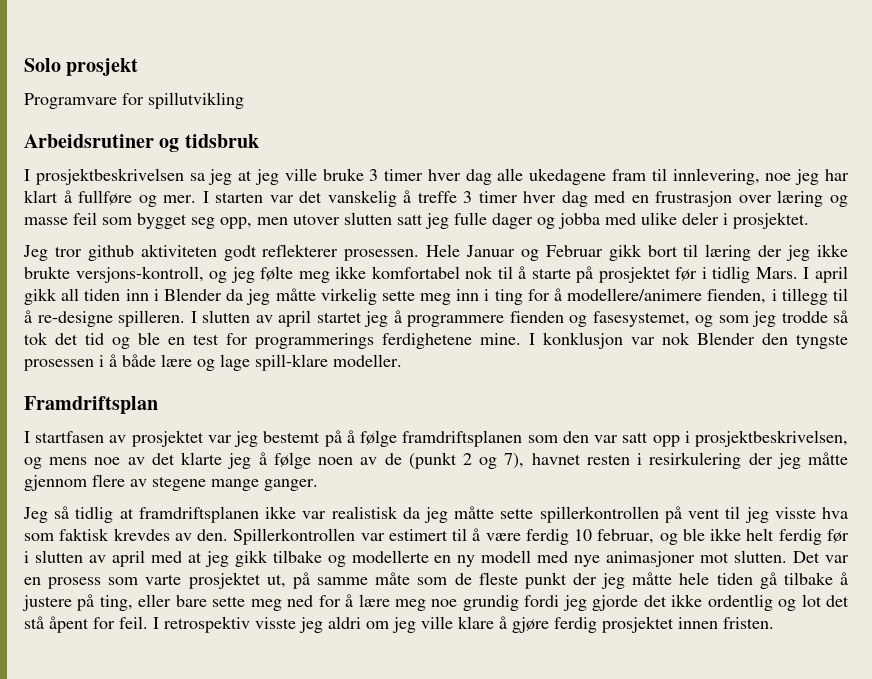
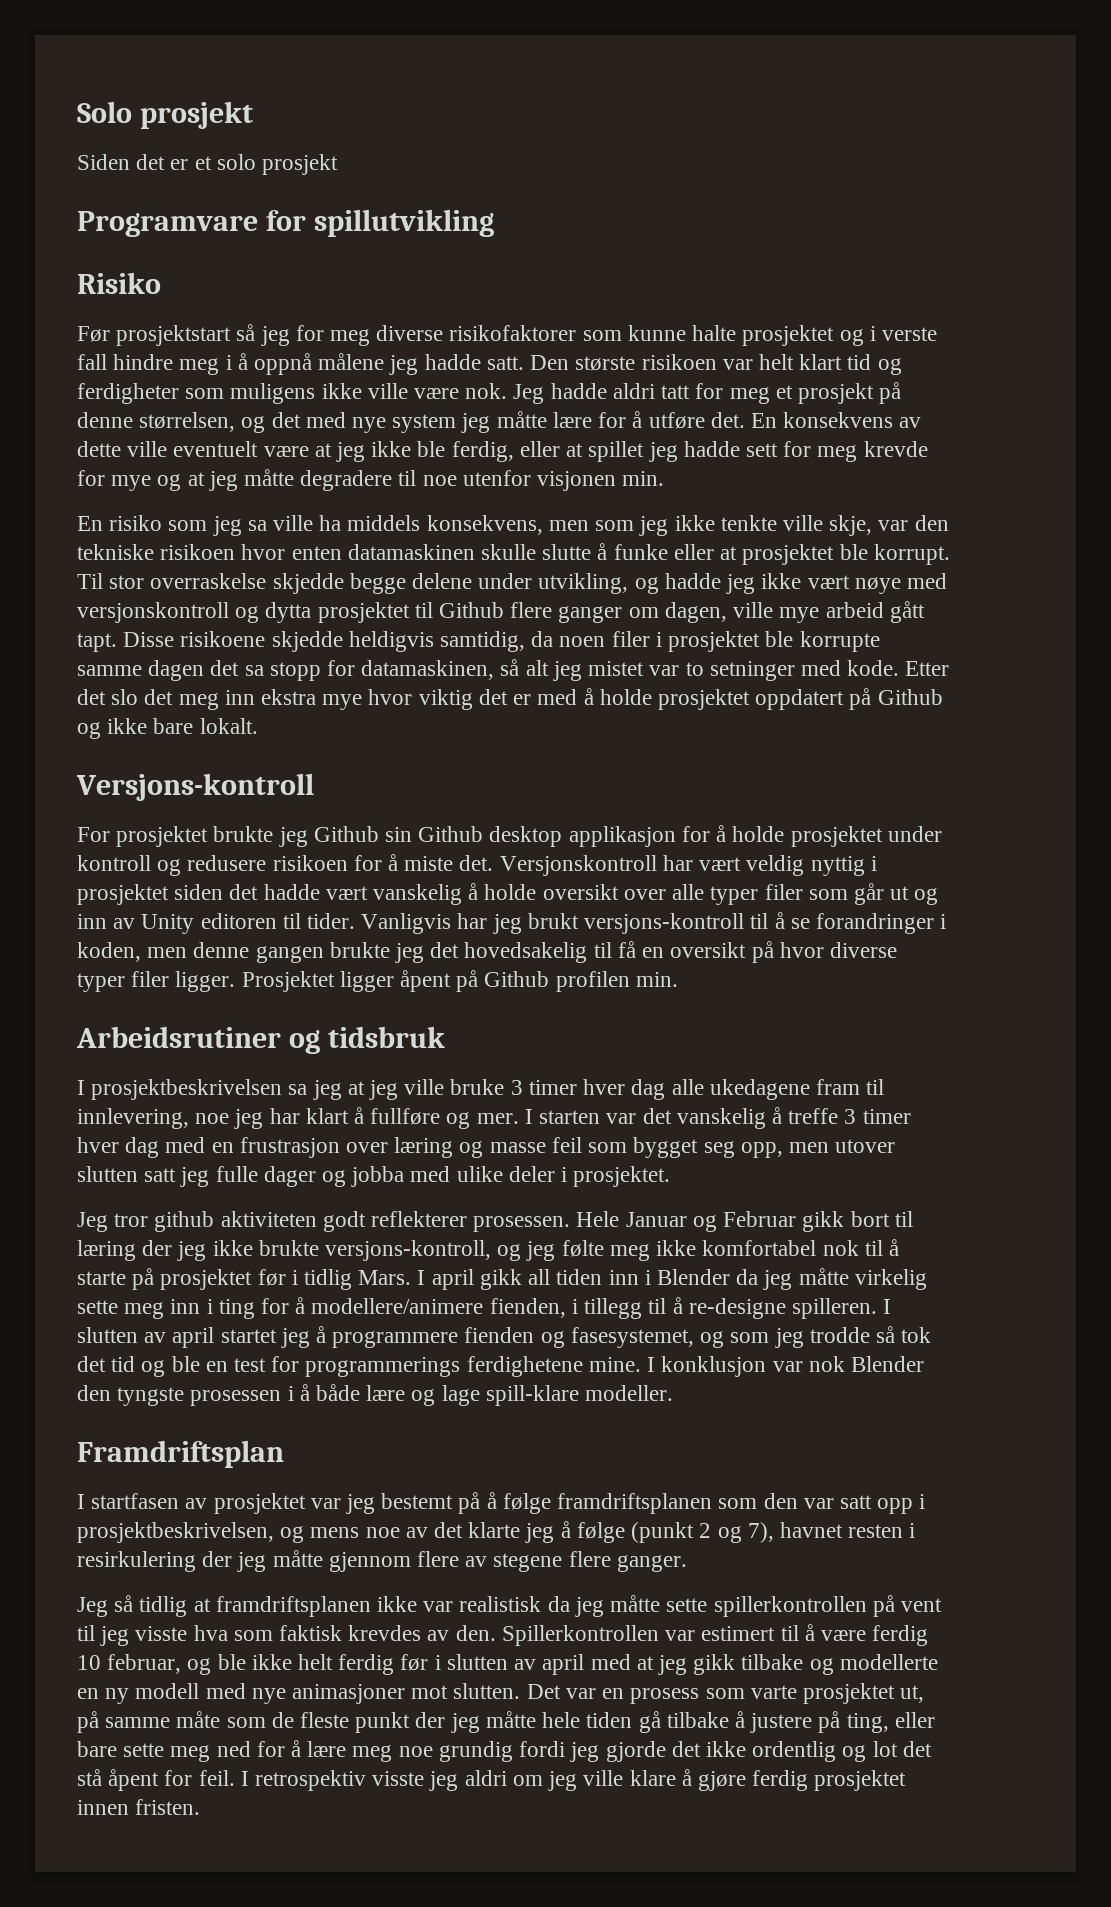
[24,92,244,109] Programvare for spillutvikling -> [77,154,339,175] [77,209,494,237] [77,272,161,294] [77,324,937,346] [77,353,902,375] [77,382,902,404] [77,411,922,433] [77,441,928,462] [77,469,665,491] [77,515,949,536] [77,543,950,565] [77,573,947,594] [77,601,925,623] [77,631,880,652] [77,659,950,681] [77,688,943,710] [77,718,258,739] [76,773,314,801] [77,825,942,847] [77,854,877,876] [77,883,939,905] [77,912,947,934] [77,941,897,963] [77,970,678,992] Siden det er et solo prosjekt // Programvare for spillutvikling // Risiko // Før prosjektstart så jeg for meg diverse risikofaktorer som kunne halte prosjektet og i verste fall hindre meg i å oppnå målene jeg hadde satt. Den største risikoen var helt klart tid og ferdigheter som muligens ikke ville være nok. Jeg hadde aldri tatt for meg et prosjekt på denne størrelsen, og det med nye system jeg måtte lære for å utføre det. En konsekvens av dette ville eventuelt være at jeg ikke ble ferdig, eller at spillet jeg hadde sett for meg krevde for mye og at jeg måtte degradere til noe utenfor visjonen min. // En risiko som jeg sa ville ha middels konsekvens, men som jeg ikke tenkte ville skje, var den tekniske risikoen hvor enten datamaskinen skulle slutte å funke eller at prosjektet ble korrupt. Til stor overraskelse skjedde begge delene under utvikling, og hadde jeg ikke vært nøye med versjonskontroll og dytta prosjektet til Github flere ganger om dagen, ville mye arbeid gått tapt. Disse risikoene skjedde heldigvis samtidig, da noen filer i prosjektet ble korrupte samme dagen det sa stopp for datamaskinen, så alt jeg mistet var to setninger med kode. Etter det slo det meg inn ekstra mye hvor viktig det er med å holde prosjektet oppdatert på Github og ikke bare lokalt. // Versjons-kontroll // For prosjektet brukte jeg Github sin Github desktop applikasjon for å holde prosjektet under kontroll og redusere risikoen for å miste det. Versjonskontroll har vært veldig nyttig i prosjektet siden det hadde vært vanskelig å holde oversikt over alle typer filer som går ut og inn av Unity editoren til tider. Vanligvis har jeg brukt versjons-kontroll til å se forandringer i koden, men denne gangen brukte jeg det hovedsakelig til få en oversikt på hvor diverse typer filer ligger. Prosjektet ligger åpent på Github profilen min.
[318,453,402,465] noen av de -> (625, 1532) none
[211,479,259,491] mange -> [568,1551,611,1567] flere

